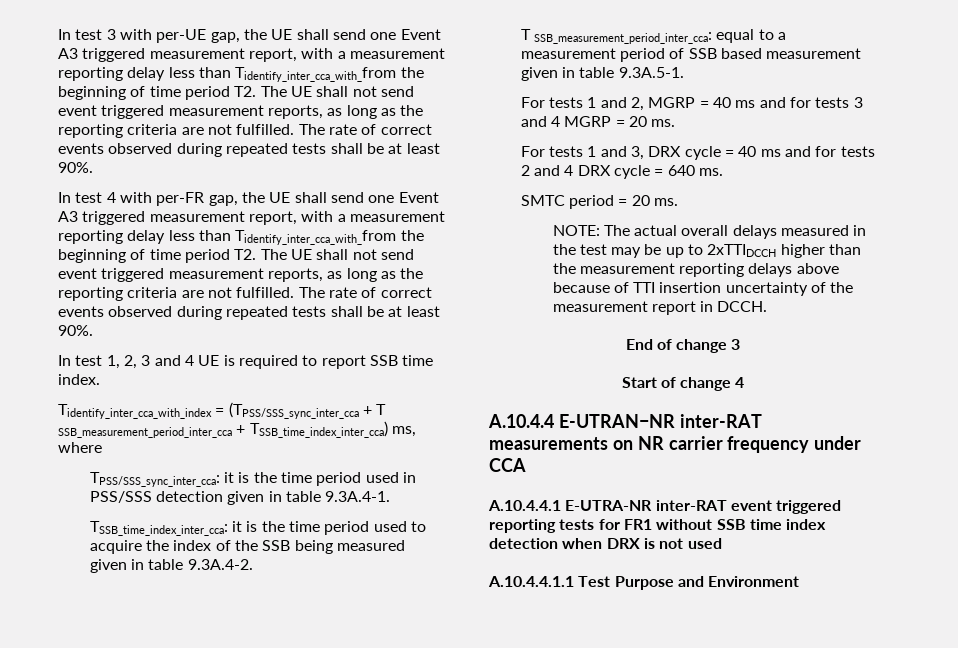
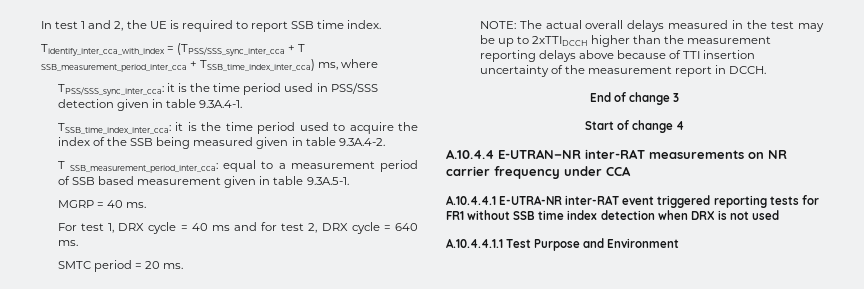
[58,29,441,43] [58,48,445,62] [58,67,424,82] [58,86,414,100] [58,105,424,119] [58,124,432,138] [58,143,440,157] [58,162,93,173] [58,192,439,206] [58,211,445,225] [58,230,424,245] [58,249,414,263] [58,268,424,282] [58,287,432,301] [58,306,440,320] [58,325,93,336] [58,355,194,369] In test 3 with per-UE gap, the UE shall send one Event A3 triggered measurement report, with a measurement reporting delay less than Tidentify_inter_cca_with_from the beginning of time period T2. The UE shall not send event triggered measurement reports, as long as the reporting criteria are not fulfilled. The rate of correct events observed during repeated tests shall be at least 90%. // In test 4 with per-FR gap, the UE shall send one Event A3 triggered measurement report, with a measurement reporting delay less than Tidentify_inter_cca_with_from the beginning of time period T2. The UE shall not send event triggered measurement reports, as long as the reporting criteria are not fulfilled. The rate of correct events observed during repeated tests shall be at least 90%. // In test 1, 2, 3 and 4 -> [41,20,147,31] In test 1 and 2, the
[520,97,863,111] [520,116,676,127] [520,146,645,160] For tests 1 and 2, MGRP = 40 ms and for tests 3 and 4 MGRP = 20 ms. // For tests 1 and 3, -> [57,200,147,208] [57,223,115,233] MGRP = 40 ms. // For test 1,
[840,146,875,157] [520,165,574,176] tests 2 and 4 -> [281,223,318,233] test 2,

